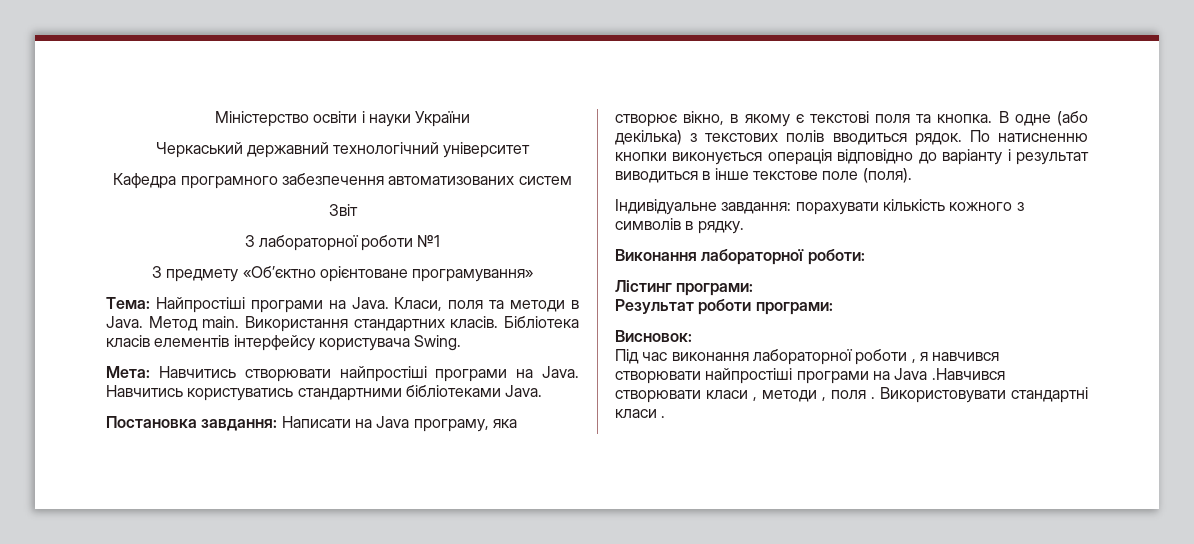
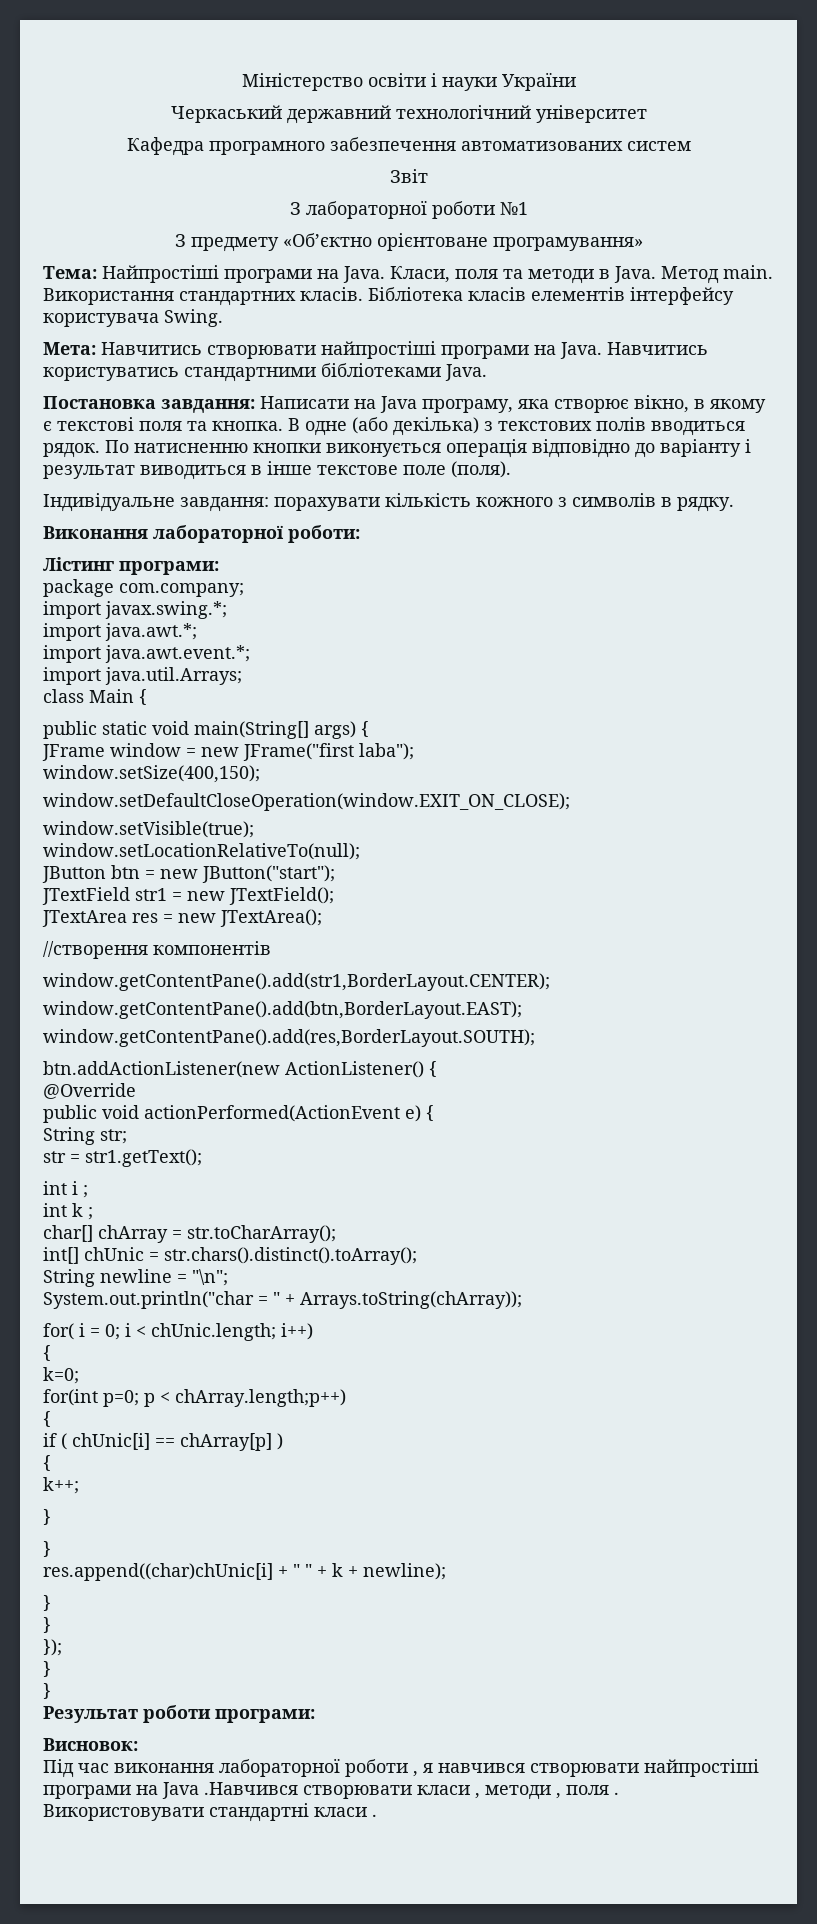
(754, 289) none -> [43,579,244,597] [43,601,227,619] [43,623,197,641] [43,645,250,663] [43,667,242,685] [43,689,147,705] [43,721,369,739] [42,743,414,761] [43,765,260,783] [43,793,570,811] [43,821,254,838] [43,843,360,860] [42,865,335,883] [42,887,334,905] [42,909,322,927] [43,941,271,959] [43,973,550,991] [43,1001,522,1019] [43,1029,535,1047] [43,1061,437,1078] [43,1083,136,1099] [43,1105,434,1123] [43,1127,127,1145] [43,1149,202,1167] [43,1181,88,1198] [43,1203,93,1220] [43,1225,336,1243] [43,1247,417,1265] [43,1269,228,1287] [43,1291,522,1309] [43,1323,313,1341] [43,1345,51,1361] [43,1367,79,1384] [43,1389,346,1407] [43,1411,51,1427] [43,1433,283,1451] [43,1455,51,1471] [43,1477,79,1494] [43,1509,51,1525] [43,1541,51,1557] [43,1563,446,1581] [43,1595,51,1611] [43,1617,51,1633] [43,1639,62,1656] [43,1661,51,1677] [43,1683,51,1699] // package com.company; // import javax.swing.*; // import java.awt.*; // import java.awt.event.*; // import java.util.Arrays; // class Main { // public static void main(String[] args) { // JFrame window = new JFrame("first laba"); // window.setSize(400,150); // window.setDefaultCloseOperation(window.EXIT_ON_CLOSE); // window.setVisible(true); // window.setLocationRelativeTo(null); // JButton btn = new JButton("start"); // JTextField str1 = new JTextField(); // JTextArea res = new JTextArea(); // //створення компонентів // window.getContentPane().add(str1,BorderLayout.CENTER); // window.getContentPane().add(btn,BorderLayout.EAST); // window.getContentPane().add(res,BorderLayout.SOUTH); // btn.addActionListener(new ActionListener() { // @Override // public void actionPerformed(ActionEvent e) { // String str; // str = str1.getText(); // int i ; // int k ; // char[] chArray = str.toCharArray(); // int[] chUnic = str.chars().distinct().toArray(); // String newline = "\n"; // System.out.println("char = " + Arrays.toString(chArray)); // for( i = 0; i < chUnic.length; i++) // { // k=0; // for(int p=0; p < chArray.length;p++) // { // if ( chUnic[i] == chArray[p] ) // { // k++; // } // } // res.append((char)chUnic[i] + " " + k + newline); // } // } // }); // } // }

